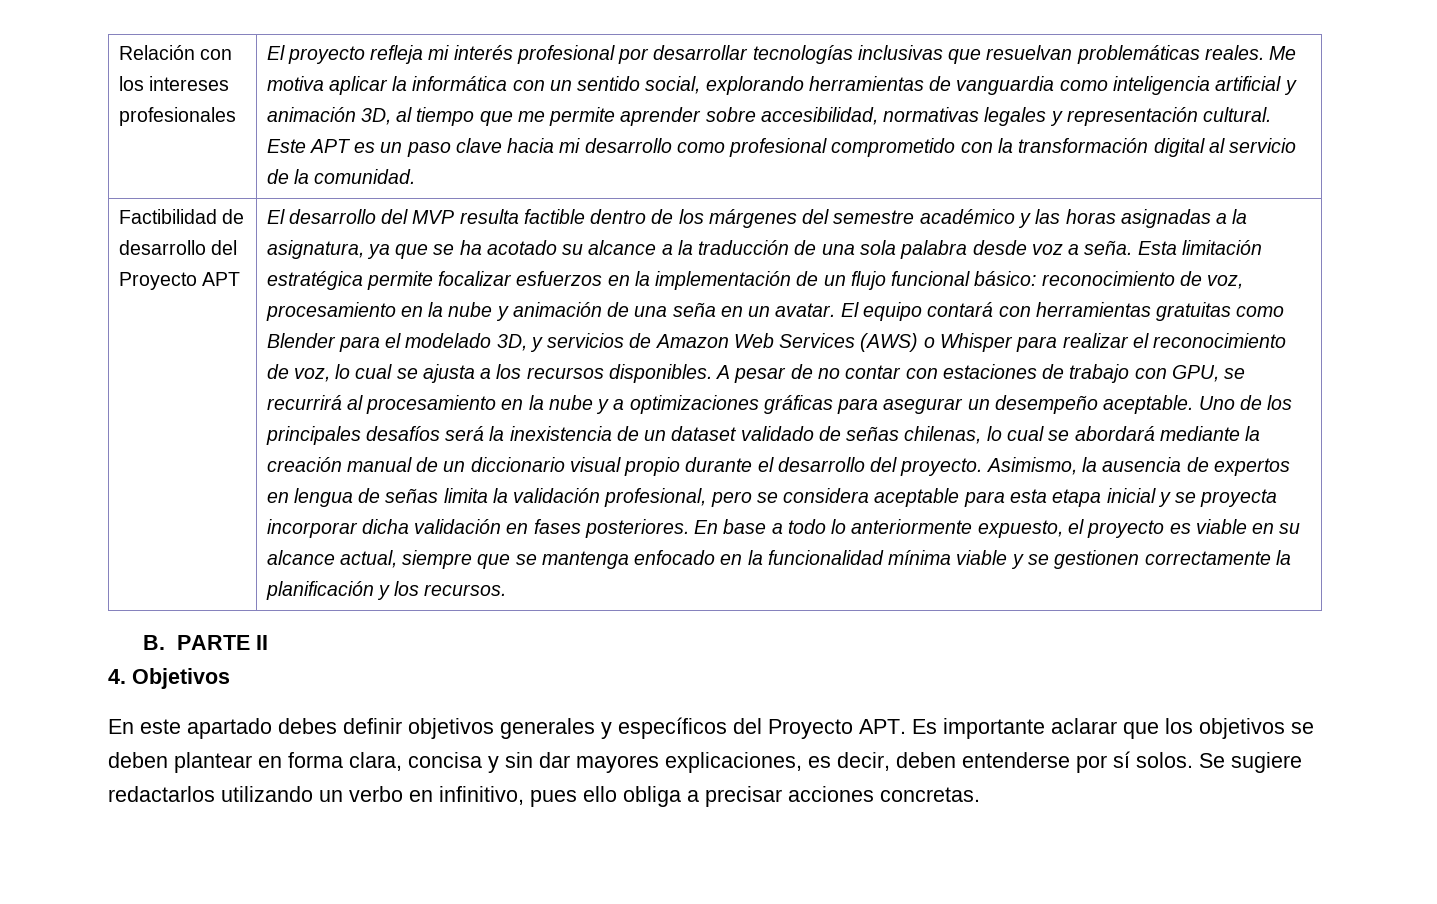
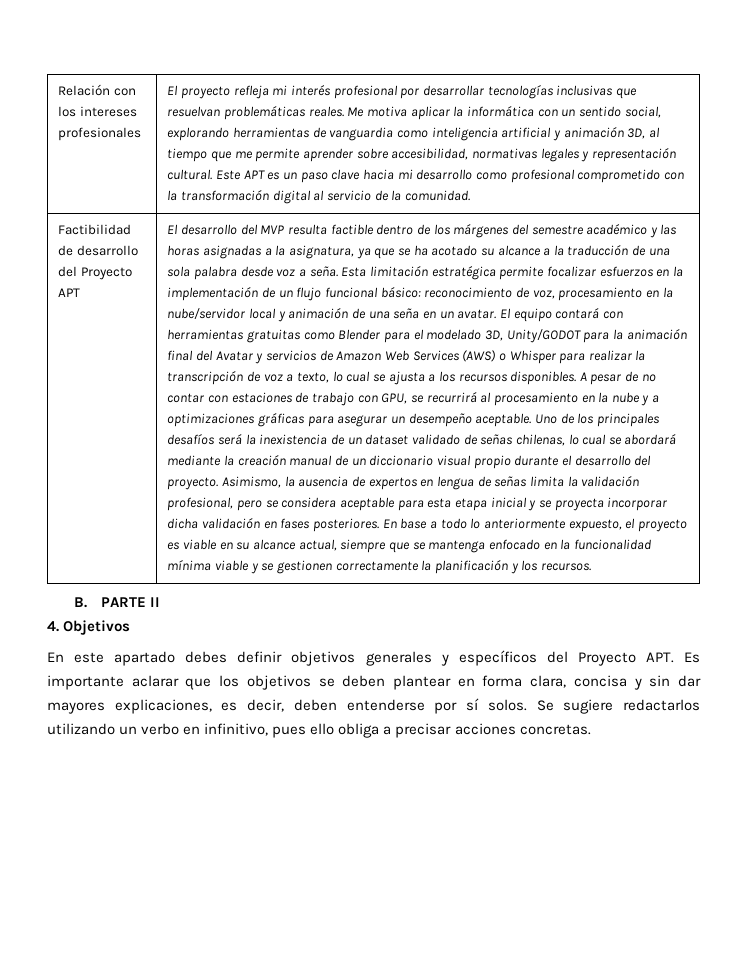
[448,302,493,317] nube -> [167,308,277,319] nube/servidor local
(527, 342) none -> [506,329,687,343] [167,350,253,361] Unity/GODOT para la animación final del Avatar
[1132,333,1287,348] [266,364,330,382] el reconocimiento de voz, -> [635,350,646,361] [167,371,330,385] la transcripción de voz a texto,

